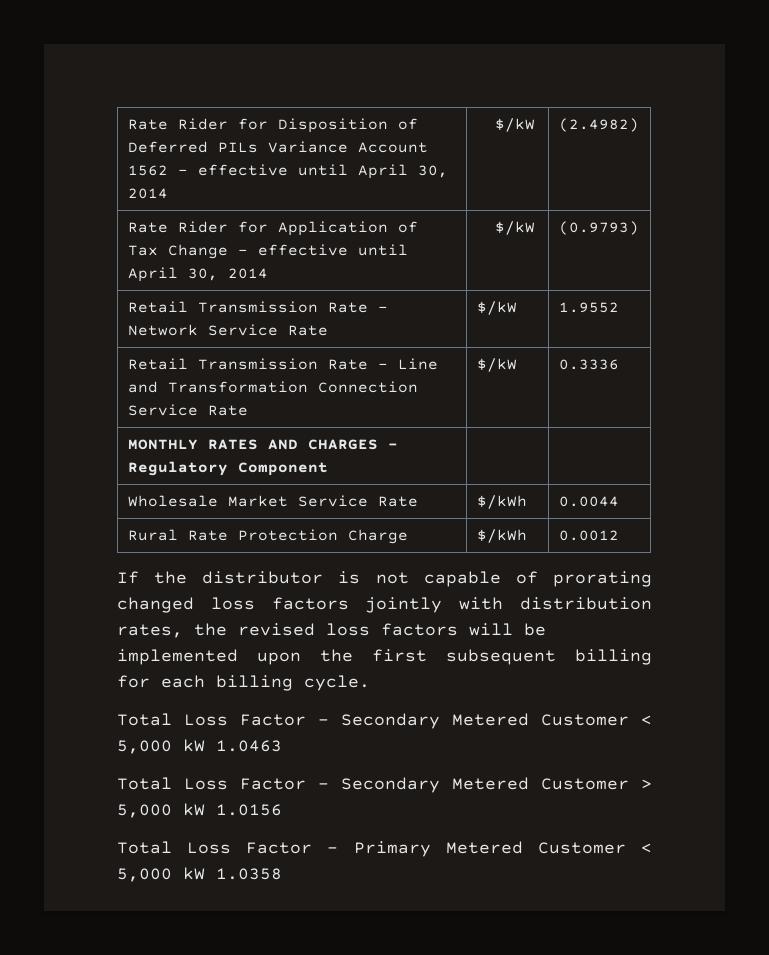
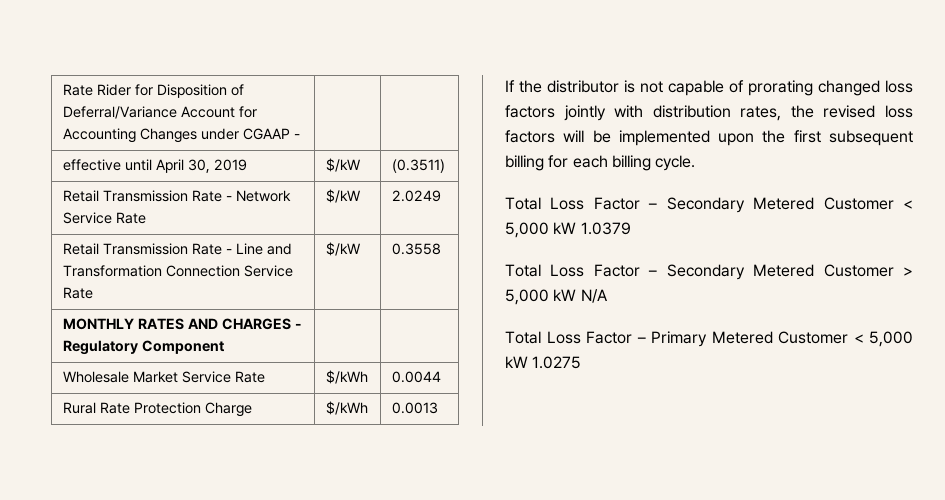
[127,141,428,153] [127,164,448,179] [127,188,168,199] [495,118,536,132] [558,118,639,132] [127,221,418,236] [127,244,408,259] [127,267,268,282] [495,221,536,235] [558,221,639,235] Deferred PILs Variance Account 1562 – effective until April 30, 2014 | $/kW | (2.4982) // Rate Rider for Application of Tax Change - effective until April 30, 2014 | $/kW | (0.9793) -> [62,106,257,119] [62,128,300,143] [62,159,247,173] [325,158,361,172] [391,159,445,173] Deferral/Variance Account for Accounting Changes under CGAAP - | | // effective until April 30, 2019 | $/kW | (0.3511)
[558,302,619,313] 1.9552 -> [391,190,441,202] 2.0249
[558,359,619,370] 0.3336 -> [391,243,441,255] 0.3558
[558,530,619,541] 0.0012 -> [391,402,438,414] 0.0013
[216,740,282,752] 1.0463 -> [580,222,631,235] 1.0379
[216,804,282,816] 1.0156 -> [580,289,608,303] N/A
[216,868,282,880] 1.0358 -> [532,356,582,369] 1.0275

